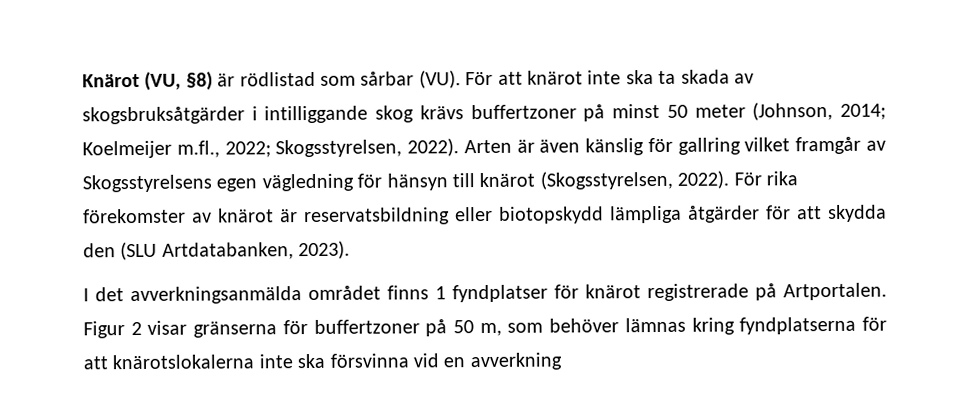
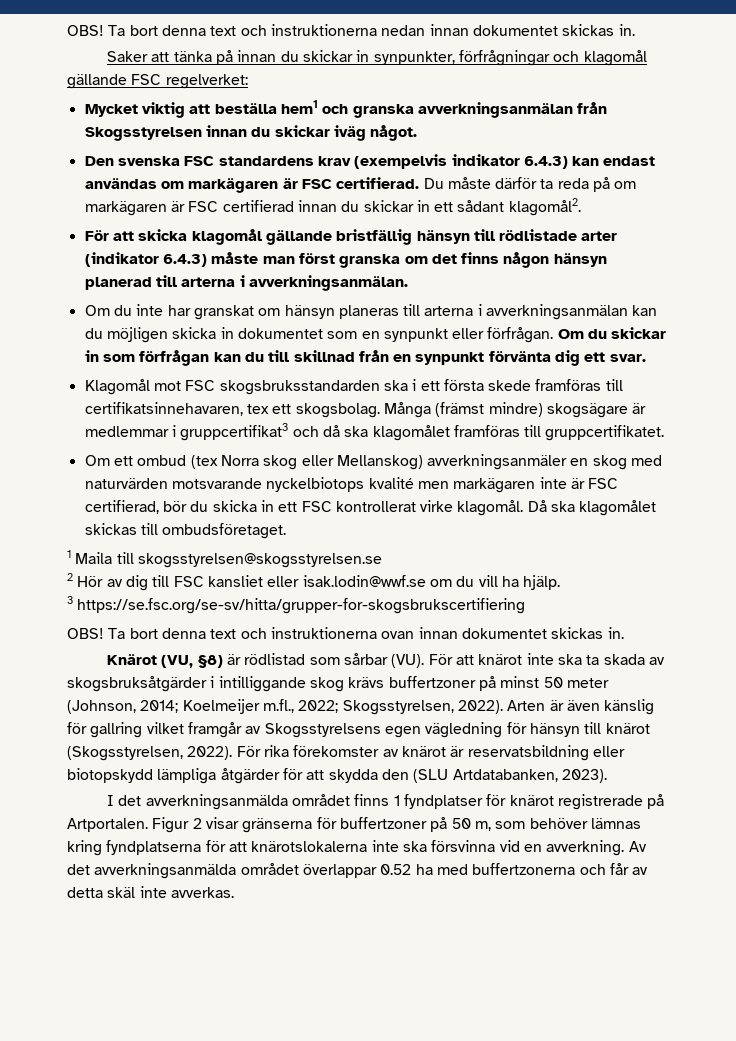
(82, 80) none -> [67,24,635,36] [107,50,647,66] [67,74,248,89] [84,100,608,118] [84,125,418,141] [84,154,656,169] [84,177,637,193] [84,198,581,216] [84,229,618,245] [84,252,607,268] [84,275,408,291] [84,304,658,320] [84,327,667,343] [84,350,646,366] [84,379,623,395] [84,402,647,418] [84,423,665,441] [84,454,663,470] [84,477,619,493] [84,500,657,516] [84,523,287,539] [67,550,382,568] [67,573,561,591] [67,596,526,614] [67,627,624,639] OBS! Ta bort denna text och instruktionerna nedan innan dokumentet skickas in. // Saker att tänka på innan du skickar in synpunkter, förfrågningar och klagomål gällande FSC regelverket: // Mycket viktig att beställa hem1 och granska avverkningsanmälan från Skogsstyrelsen innan du skickar iväg något. // Den svenska FSC standardens krav (exempelvis indikator 6.4.3) kan endast användas om markägaren är FSC certifierad. Du måste därför ta reda på om markägaren är FSC certifierad innan du skickar in ett sådant klagomål2. // För att skicka klagomål gällande bristfällig hänsyn till rödlistade arter (indikator 6.4.3) måste man först granska om det finns någon hänsyn planerad till arterna i avverkningsanmälan. // Om du inte har granskat om hänsyn planeras till arterna i avverkningsanmälan kan du möjligen skicka in dokumentet som en synpunkt eller förfrågan. Om du skickar in som förfrågan kan du till skillnad från en synpunkt förvänta dig ett svar. // Klagomål mot FSC skogsbruksstandarden ska i ett första skede framföras till certifikatsinnehavaren, tex ett skogsbolag. Många (främst mindre) skogsägare är medlemmar i gruppcertifikat3 och då ska klagomålet framföras till gruppcertifikatet. // Om ett ombud (tex Norra skog eller Mellanskog) avverkningsanmäler en skog med naturvärden motsvarande nyckelbiotops kvalité men markägaren inte är FSC certifierad, bör du skicka in ett FSC kontrollerat virke klagomål. Då ska klagomålet skickas till ombudsföretaget. // 1 Maila till skogsstyrelsen@skogsstyrelsen.se // 2 Hör av dig till FSC kansliet eller isak.lodin@wwf.se om du vill ha hjälp. // 3 https://se.fsc.org/se-sv/hitta/grupper-for-skogsbrukscertifiering // OBS! Ta bort denna text och instruktionerna ovan innan dokumentet skickas in. //
[469,352,562,371] avverkning -> [546,840,647,856] [67,863,649,879] [67,886,234,898] avverkning. Av det avverkningsanmälda området överlappar 0.52 ha med buffertzonerna och får av detta skäl inte avverkas.

